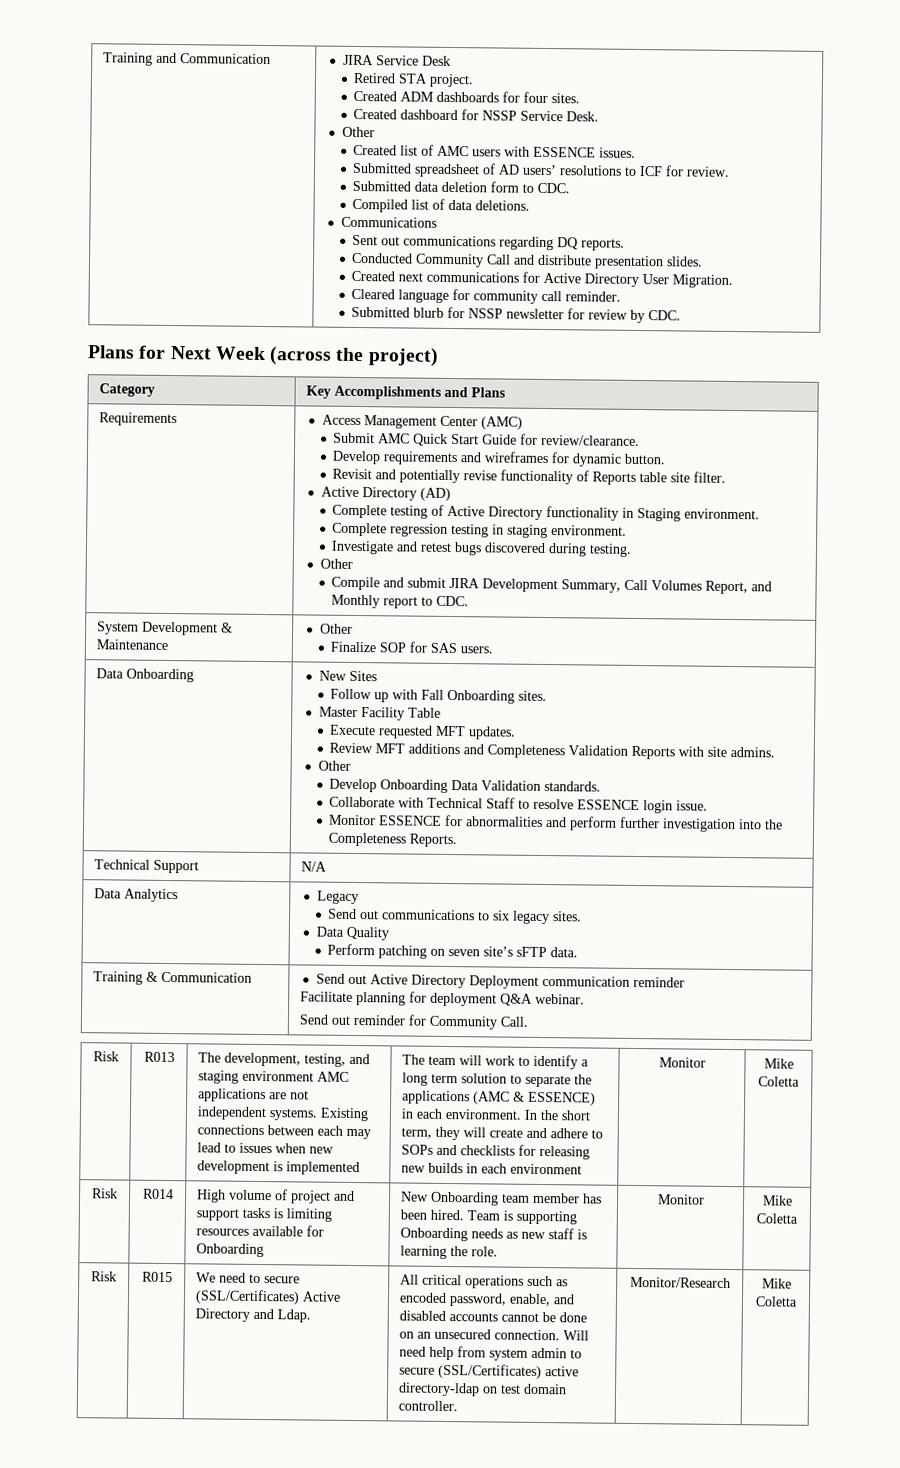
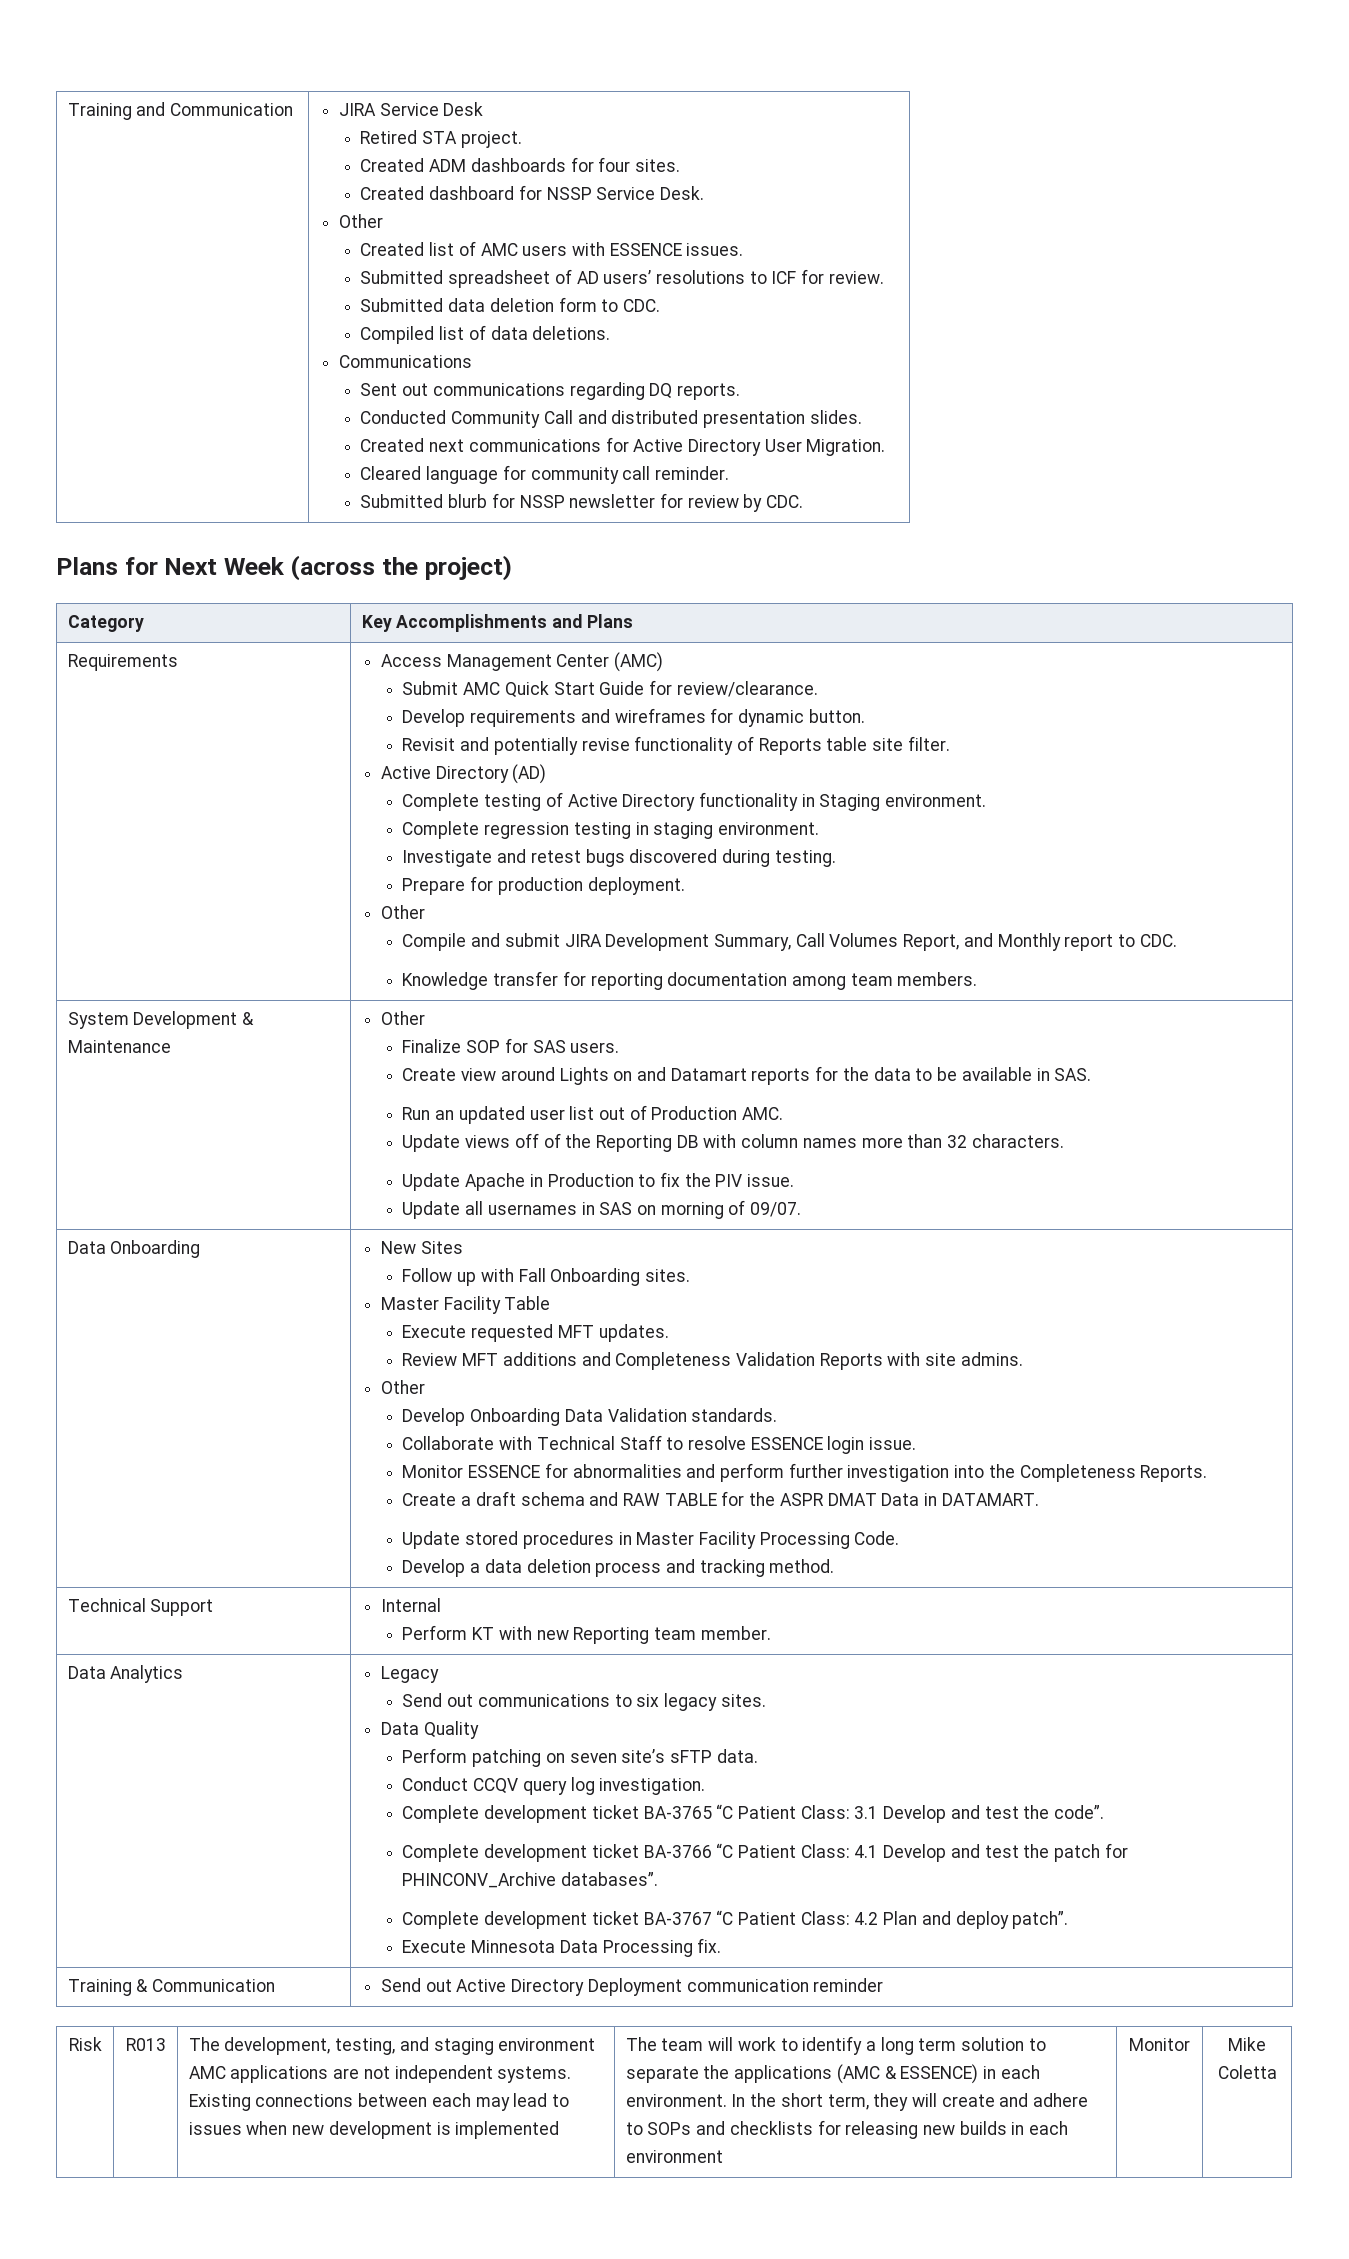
[537,254,593,266] distribute -> [611,410,699,424] distributed
(633, 550) none -> [402,876,685,895] // Prepare for production deployment.
(470, 601) none -> [402,971,978,990] // Knowledge transfer for reporting documentation among team members.
(494, 650) none -> [402,1066,1092,1085] [402,1105,784,1124] [402,1133,1064,1152] [402,1172,795,1191] [402,1200,802,1219] // Create view around Lights on and Datamart reports for the data to be available in SAS. // Run an updated user list out of Production AMC. // Update views off of the Reporting DB with column names more than 32 characters. // Update Apache in Production to fix the PIV issue. // Update all usernames in SAS on morning of 09/07.
[94,859,200,874] [301,861,328,872] // Technical Support | N/A -> [402,1491,1039,1506] [402,1531,900,1549] [402,1559,835,1577] [67,1598,214,1616] [380,1598,441,1612] [402,1625,771,1644] // Create a draft schema and RAW TABLE for the ASPR DMAT Data in DATAMART. // Update stored procedures in Master Facility Processing Code. // Develop a data deletion process and tracking method. // Technical Support | Internal // Perform KT with new Reporting team member.
(579, 952) none -> [402,1777,706,1795] [402,1804,1105,1823] [402,1843,1128,1862] [402,1872,659,1888] [402,1910,1069,1929] [402,1938,722,1957] // Conduct CCQV query log investigation. // Complete development ticket BA-3765 “C Patient Class: 3.1 Develop and test the code”. // Complete development ticket BA-3766 “C Patient Class: 4.1 Develop and test the patch for PHINCONV_Archive databases”. // Complete development ticket BA-3767 “C Patient Class: 4.2 Plan and deploy patch”. // Execute Minnesota Data Processing fix.
[300,991,586,1007] [299,1014,529,1030] // Facilitate planning for deployment Q&A webinar. // Send out reminder for Community Call. -> (884, 1985) none
[92,1188,118,1199] [142,1188,174,1200] [196,1189,356,1204] [196,1207,333,1222] [196,1225,325,1237] [196,1243,265,1258] [401,1191,603,1206] [400,1209,578,1225] [400,1227,588,1242] [400,1245,499,1260] [657,1194,705,1205] [761,1195,793,1206] [756,1213,798,1224] [91,1271,117,1282] [141,1271,173,1283] [196,1272,301,1284] [195,1289,342,1305] [195,1308,312,1323] [400,1274,569,1289] [399,1292,576,1307] [399,1310,588,1323] [399,1328,590,1341] [399,1346,583,1361] [399,1363,580,1380] [398,1382,568,1397] [398,1400,459,1412] [629,1276,731,1289] [761,1278,792,1289] [755,1296,798,1307] // Risk | R014 | High volume of project and support tasks is limiting resources available for Onboarding | New Onboarding team member has been hired. Team is supporting Onboarding needs as new staff is learning the role. | Monitor | Mike Coletta // Risk | R015 | We need to secure (SSL/Certificates) Active Directory and Ldap. | All critical operations such as encoded password, enable, and disabled accounts cannot be done on an unsecured connection. Will need help from system admin to secure (SSL/Certificates) active directory-ldap on test domain controller. | Monitor/Research | Mike Coletta -> (1277, 2072) none

